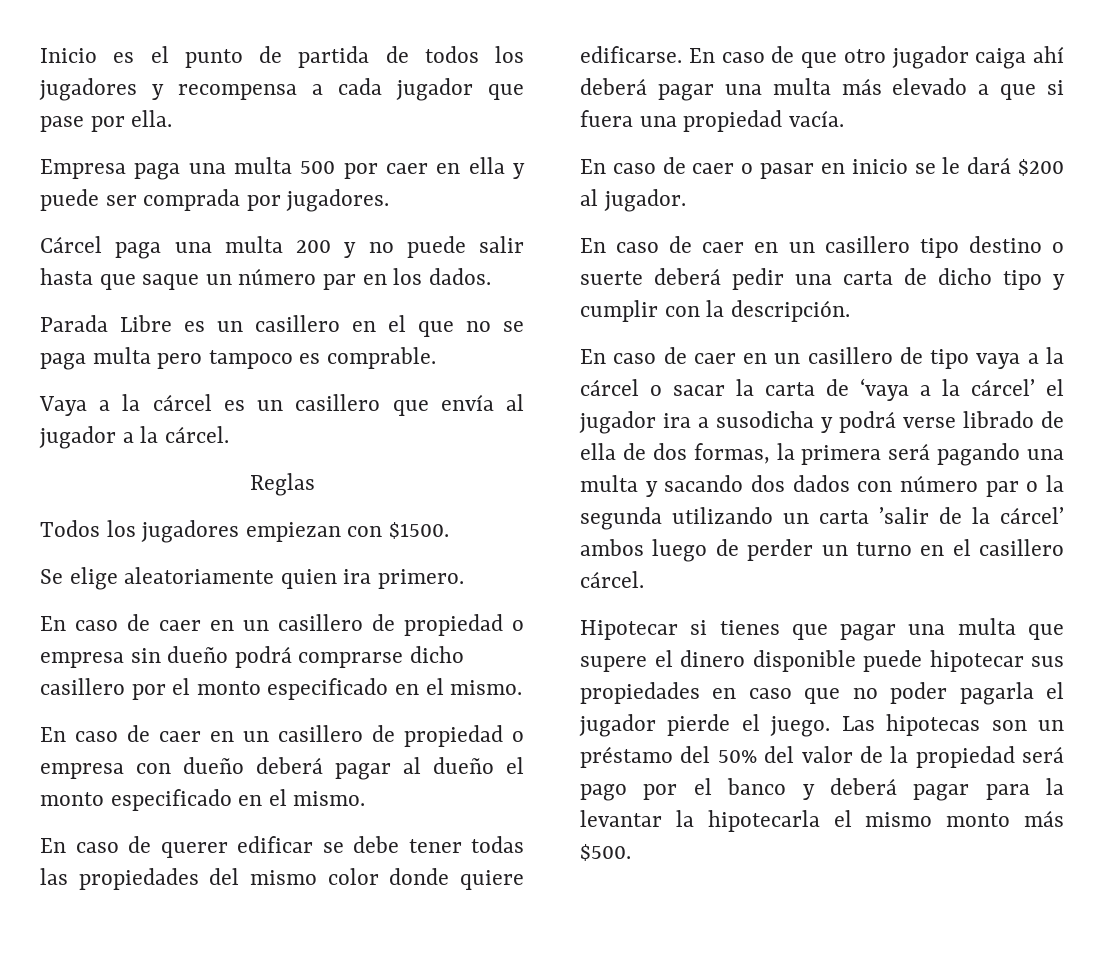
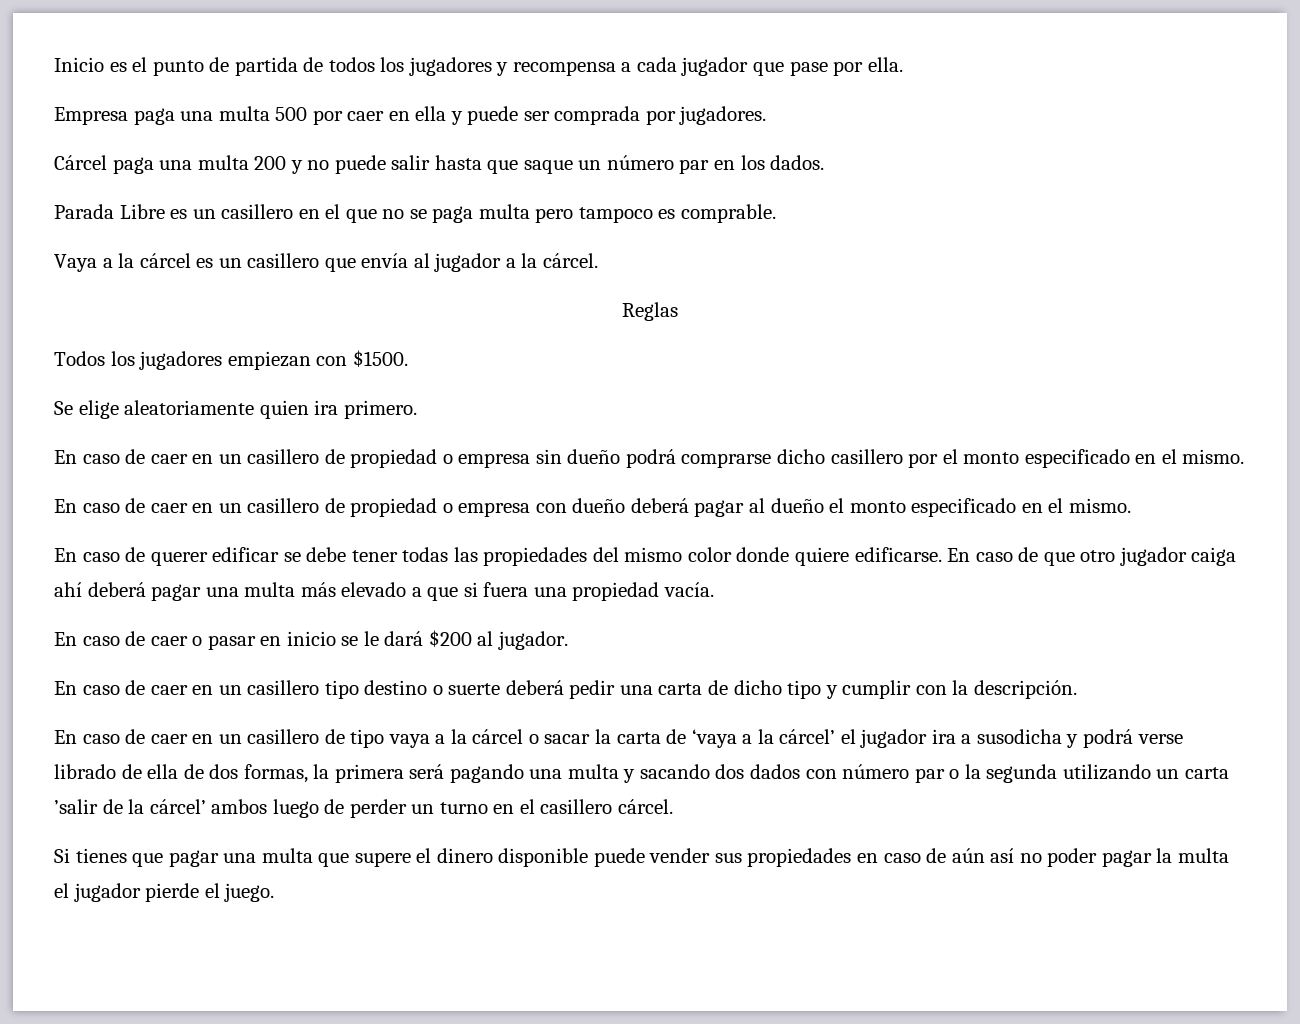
[580,620,708,640] Hipotecar si -> [54,848,70,863] Si
[929,650,1024,672] hipotecar -> [649,848,711,863] vender
[804,682,1034,705] que no poder pagarla -> [926,848,1229,867] de aún así no poder pagar la multa
[841,714,1064,736] [580,746,1064,768] [580,778,1064,801] [580,810,1064,832] [580,844,631,861] Las hipotecas son un préstamo del 50% del valor de la propiedad será pago por el banco y deberá pagar para la levantar la hipotecarla el mismo monto más $500. -> (275, 892) none

